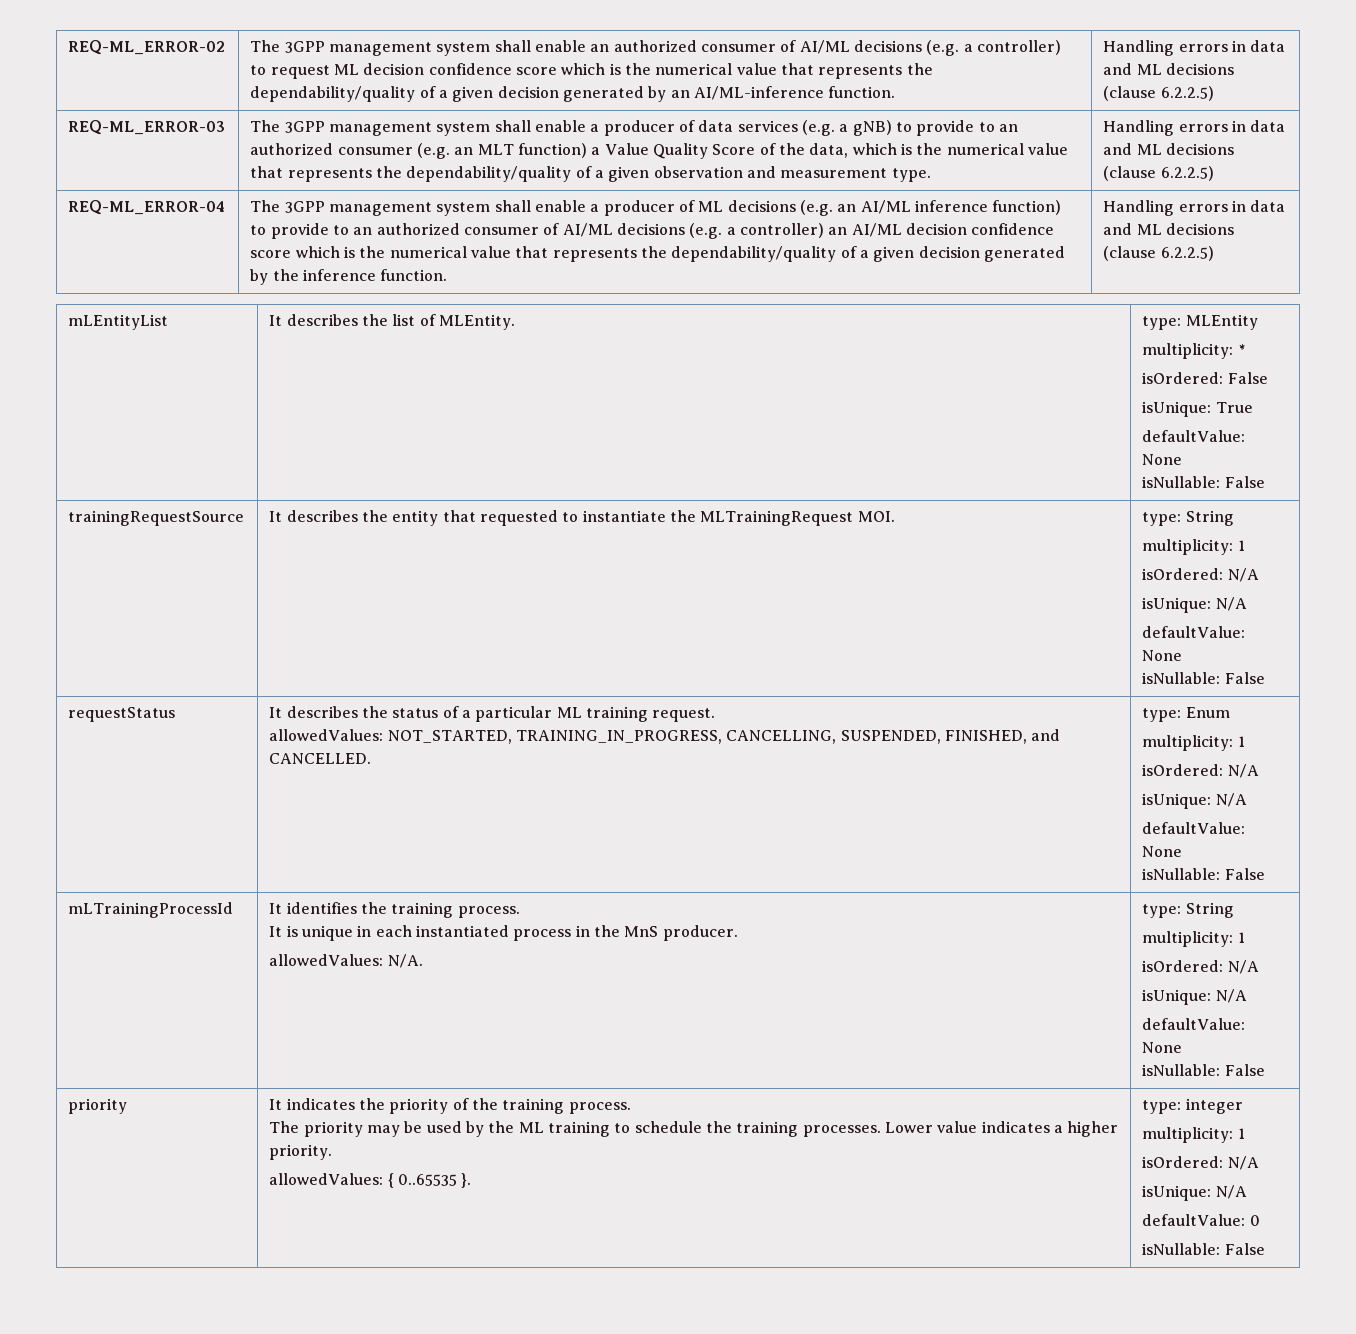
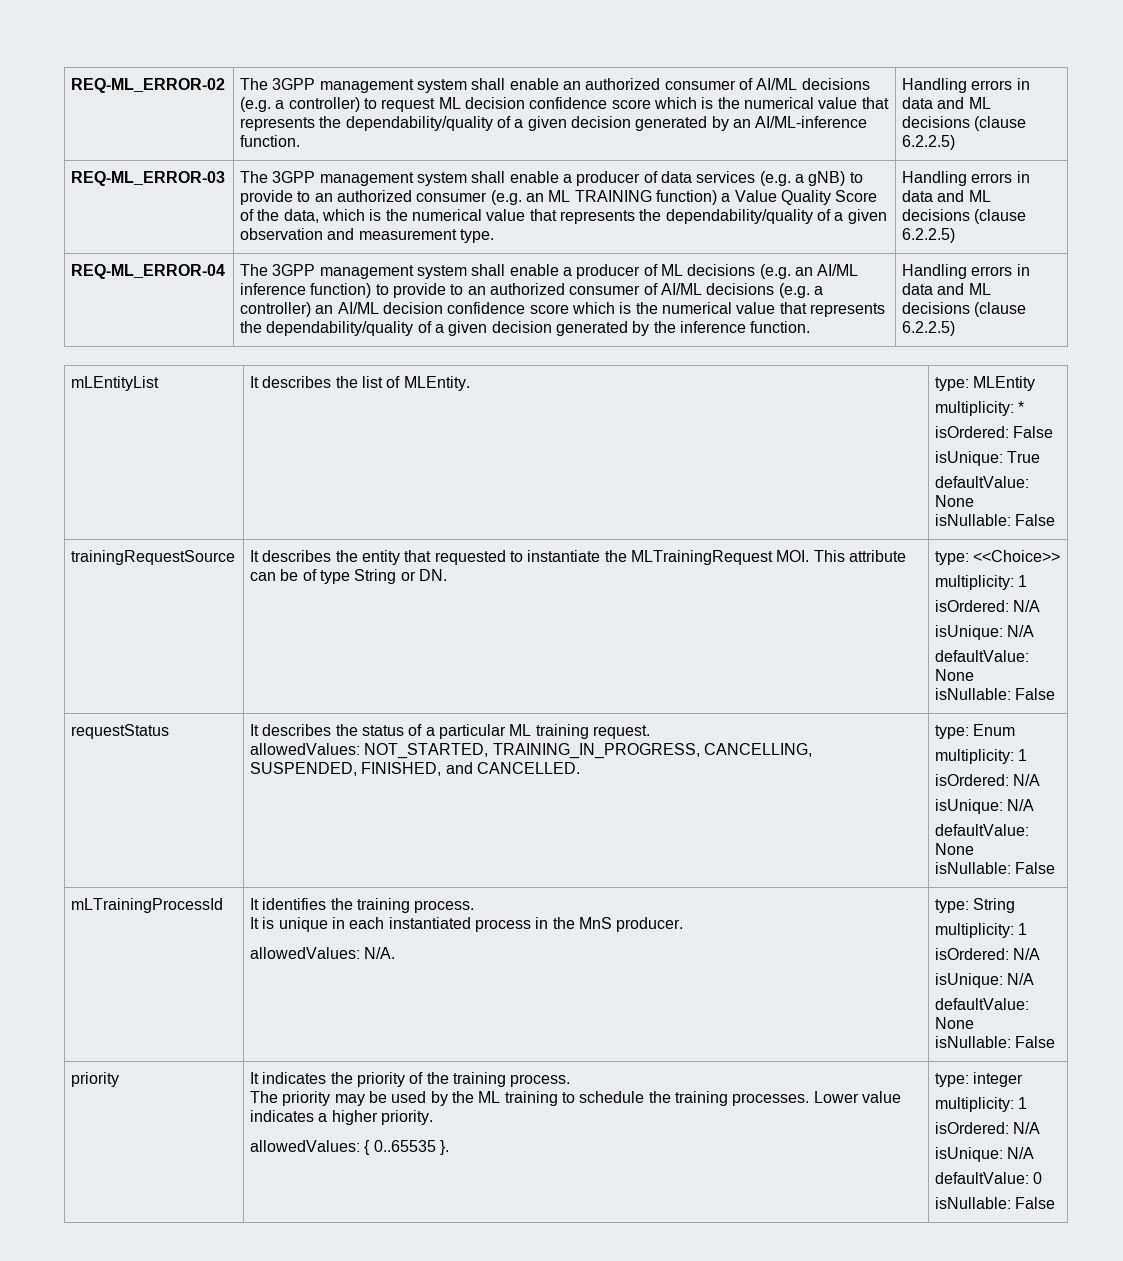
[477,144,514,155] MLT -> [548,190,652,202] ML TRAINING
[1142,510,1234,526] | type: String -> [813,550,906,562] [250,569,448,584] [935,550,1061,565] This attribute can be of type String or DN. | type: <<Choice>>

